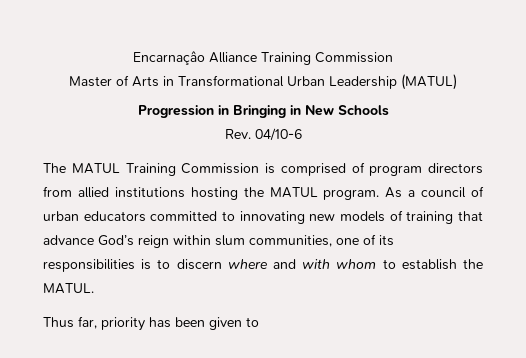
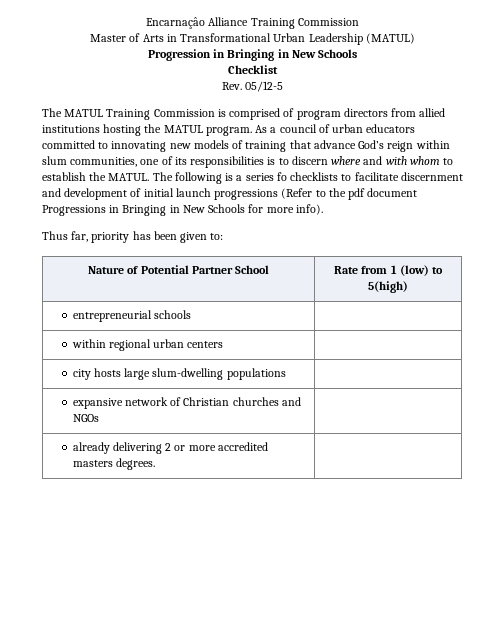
(389, 110) none -> [228,65,278,74] // Checklist
[254,128,302,141] 04/10-6 -> [245,81,284,92] 05/12-5
(94, 288) none -> [152,172,463,184] [42,188,418,200] [42,204,323,216] The following is a series fo checklists to facilitate discernment and development of initial launch progressions (Refer to the pdf document Progressions in Bringing in New Schools for more info).
[246,317,259,327] to -> [210,233,224,240] [88,265,269,274] [334,265,443,276] [368,281,408,293] [72,310,191,322] [71,339,224,351] [72,368,286,380] [72,397,301,409] [72,414,99,422] [72,442,268,454] [72,458,155,470] to: // Nature of Potential Partner School | Rate from 1 (low) to 5(high) // entrepreneurial schools | // within regional urban centers | // city hosts large slum-dwelling populations | // expansive network of Christian churches and NGOs | // already delivering 2 or more accredited masters degrees. |

